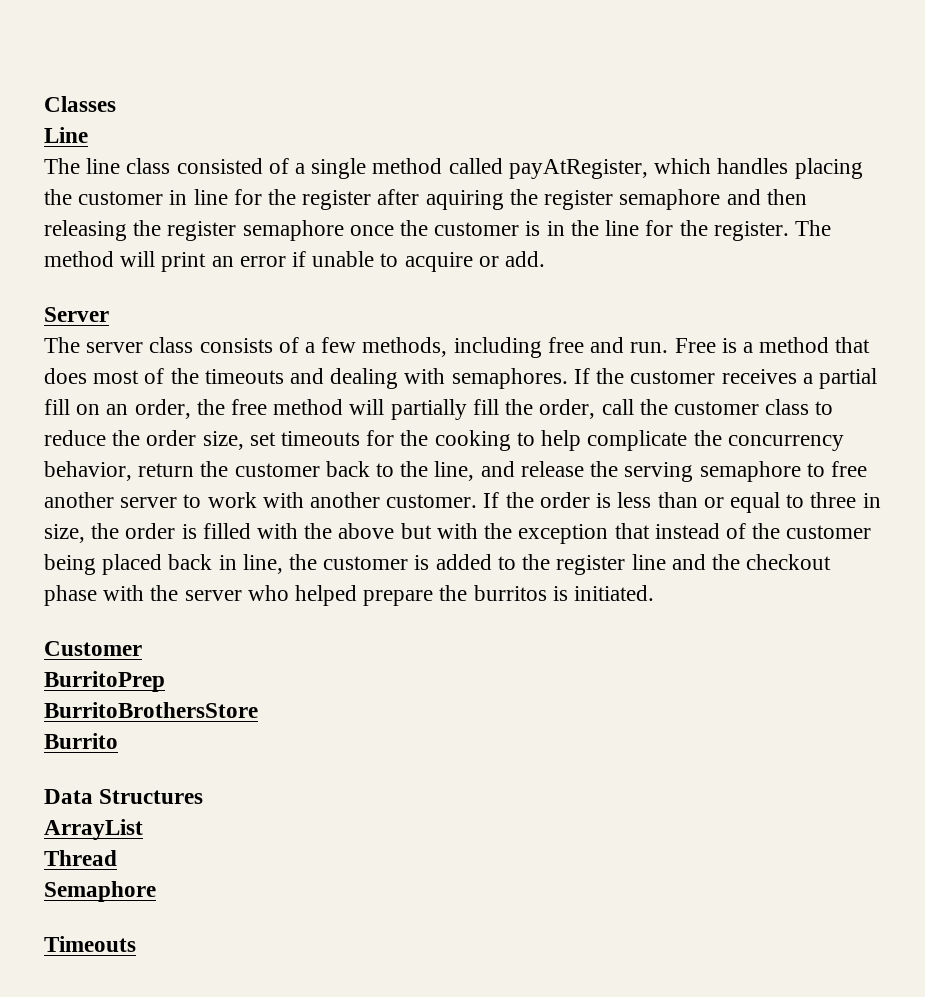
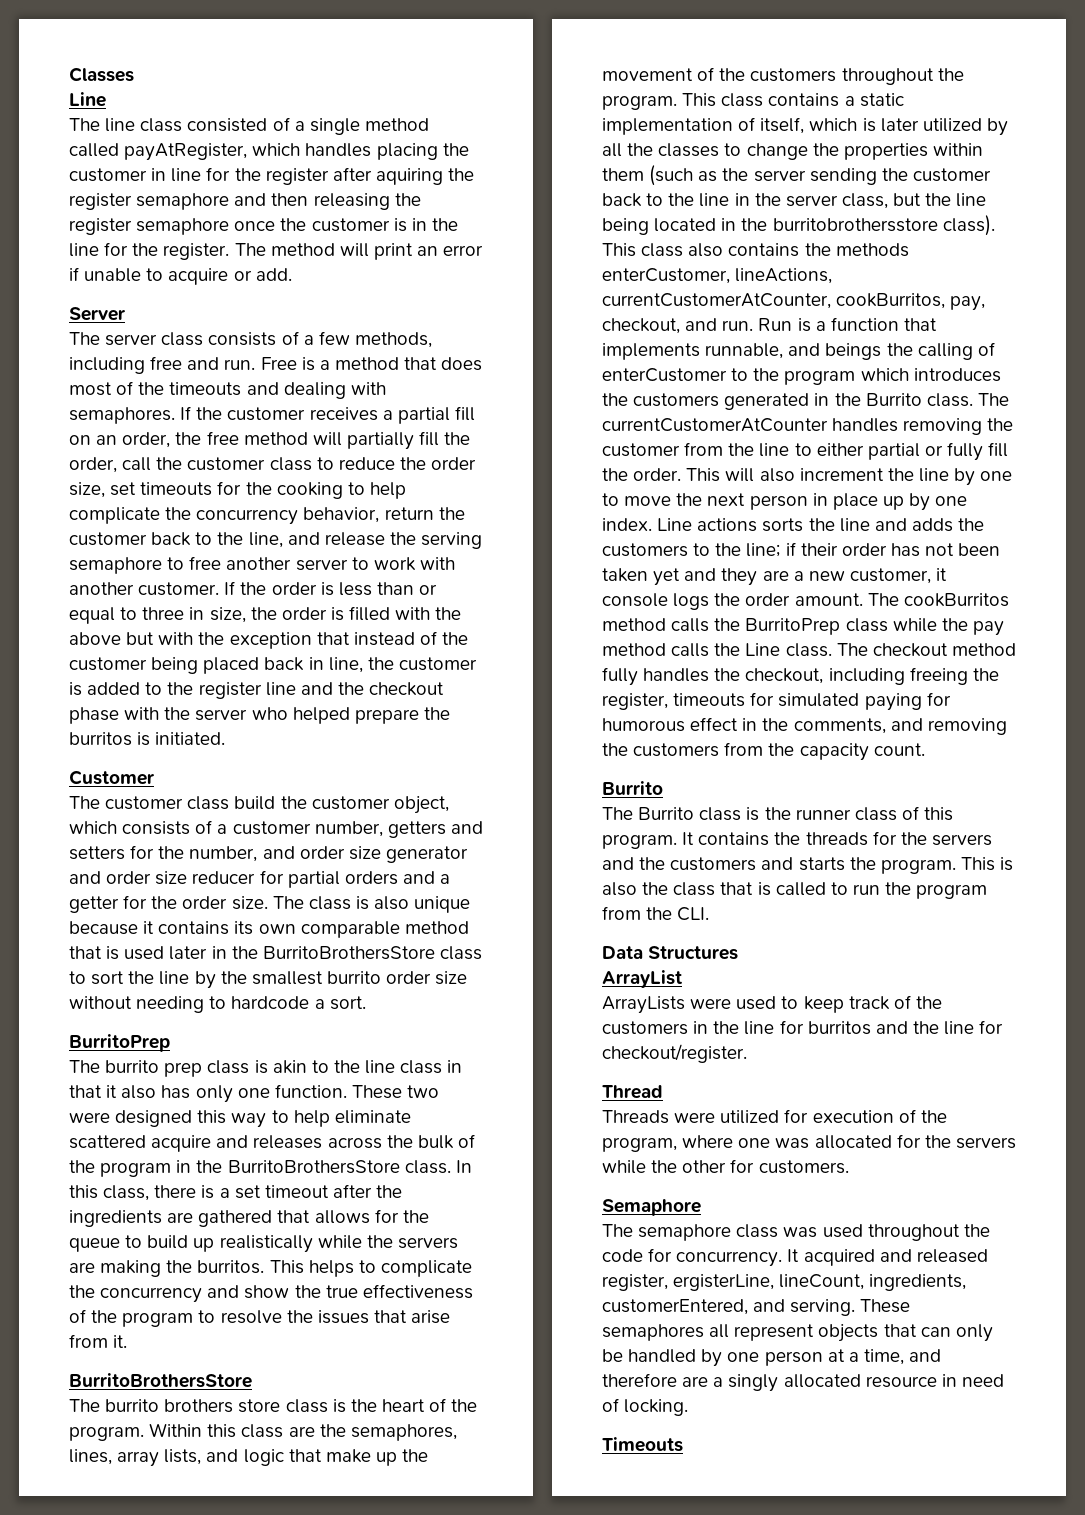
[44,671,165,692] [44,702,258,718] [44,733,118,749] [44,789,204,804] [44,819,143,840] [44,850,117,866] [44,881,156,902] BurritoPrep // BurritoBrothersStore // Burrito // Data Structures // ArrayList // Thread // Semaphore -> [69,796,449,814] [69,820,483,838] [69,845,468,863] [69,870,451,888] [69,895,471,913] [69,921,469,938] [69,946,482,960] [69,971,468,989] [69,996,366,1013] [69,1034,170,1052] [69,1060,463,1077] [69,1084,440,1103] [69,1110,411,1128] [69,1134,475,1152] [69,1160,472,1177] [69,1184,403,1201] [69,1209,429,1227] [69,1235,458,1253] [69,1260,472,1277] [69,1284,473,1303] [69,1309,451,1327] [69,1334,128,1348] [69,1373,252,1388] [69,1398,478,1413] [69,1423,457,1441] [69,1449,429,1467] [602,67,964,85] [602,93,904,110] [602,117,1008,136] [602,143,983,160] [602,165,991,186] [602,193,987,209] [602,215,995,236] [602,243,909,257] [602,268,833,284] [602,293,986,311] [602,317,937,334] [602,342,995,360] [602,368,1001,385] [602,393,1009,410] [602,418,1014,435] [602,442,1009,461] [602,468,1013,486] [602,493,968,511] [602,518,985,532] [602,542,1001,557] [602,568,948,586] [602,593,1009,610] [602,618,1004,636] [602,643,1016,657] [602,667,999,686] [602,692,951,711] [602,717,1007,735] [602,742,925,761] [602,781,663,795] [602,806,954,821] [602,831,992,849] [602,857,1014,874] [602,882,988,899] [602,906,710,921] [602,946,739,960] [602,970,682,988] [602,995,942,1014] [602,1020,1004,1035] [602,1044,747,1063] [602,1085,663,1099] [602,1109,947,1124] [602,1134,1016,1152] [602,1159,849,1174] [602,1199,701,1216] [602,1224,990,1241] [602,1248,988,1267] [602,1274,967,1291] [602,1299,911,1316] [602,1324,993,1342] [602,1349,942,1367] [602,1373,1004,1392] [602,1398,689,1416] The customer class build the customer object, which consists of a customer number, getters and setters for the number, and order size generator and order size reducer for partial orders and a getter for the order size. The class is also unique because it contains its own comparable method that is used later in the BurritoBrothersStore class to sort the line by the smallest burrito order size without needing to hardcode a sort. // BurritoPrep // The burrito prep class is akin to the line class in that it also has only one function. These two were designed this way to help eliminate scattered acquire and releases across the bulk of the program in the BurritoBrothersStore class. In this class, there is a set timeout after the ingredients are gathered that allows for the queue to build up realistically while the servers are making the burritos. This helps to complicate the concurrency and show the true effectiveness of the program to resolve the issues that arise from it. // BurritoBrothersStore // The burrito brothers store class is the heart of the program. Within this class are the semaphores, lines, array lists, and logic that make up the movement of the customers throughout the program. This class contains a static implementation of itself, which is later utilized by all the classes to change the properties within them (such as the server sending the customer back to the line in the server class, but the line being located in the burritobrothersstore class). This class also contains the methods enterCustomer, lineActions, currentCustomerAtCounter, cookBurritos, pay, checkout, and run. Run is a function that implements runnable, and beings the calling of enterCustomer to the program which introduces the customers generated in the Burrito class. The currentCustomerAtCounter handles removing the customer from the line to either partial or fully fill the order. This will also increment the line by one to move the next person in place up by one index. Line actions sorts the line and adds the customers to the line; if their order has not been taken yet and they are a new customer, it console logs the order amount. The cookBurritos method calls the BurritoPrep class while the pay method calls the Line class. The checkout method fully handles the checkout, including freeing the register, timeouts for simulated paying for humorous effect in the comments, and removing the customers from the capacity count. // Burrito // The Burrito class is the runner class of this program. It contains the threads for the servers and the customers and starts the program. This is also the class that is called to run the program from the CLI. // Data Structures // ArrayList // ArrayLists were used to keep track of the customers in the line for burritos and the line for checkout/register. // Thread // Threads were utilized for execution of the program, where one was allocated for the servers while the other for customers. // Semaphore // The semaphore class was used throughout the code for concurrency. It acquired and released register, ergisterLine, lineCount, ingredients, customerEntered, and serving. These semaphores all represent objects that can only be handled by one person at a time, and therefore are a singly allocated resource in need of locking.

